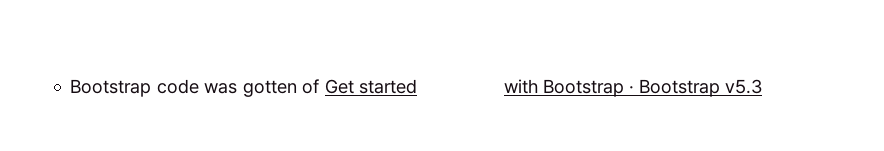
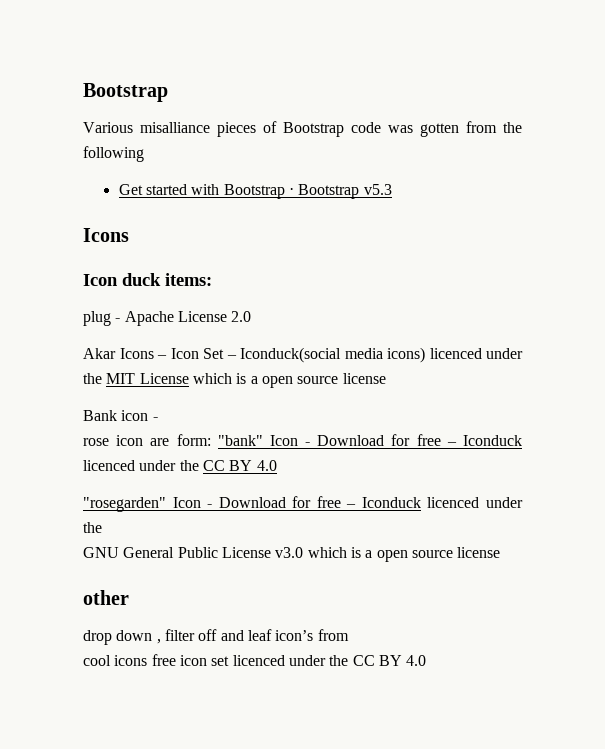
[70,79,320,97] Bootstrap code was gotten of -> [83,83,168,102] [83,121,522,137] [83,146,144,162] Bootstrap // Various misalliance pieces of Bootstrap code was gotten from the following //
(763, 86) none -> [83,228,129,242] [83,273,212,286] [83,311,252,326] [83,347,523,363] [83,373,386,388] [83,410,158,421] [83,434,522,446] [83,460,277,471] [83,496,523,512] [83,522,102,533] [83,547,501,562] [83,590,129,605] [83,629,349,645] [83,654,427,666] // Icons // Icon duck items: // plug - Apache License 2.0 // Akar Icons – Icon Set – Iconduck(social media icons) licenced under the MIT License which is a open source license // Bank icon - // rose icon are form: "bank" Icon - Download for free – Iconduck licenced under the CC BY 4.0 // "rosegarden" Icon - Download for free – Iconduck licenced under the // GNU General Public License v3.0 which is a open source license // other // drop down , filter off and leaf icon’s from // cool icons free icon set licenced under the CC BY 4.0

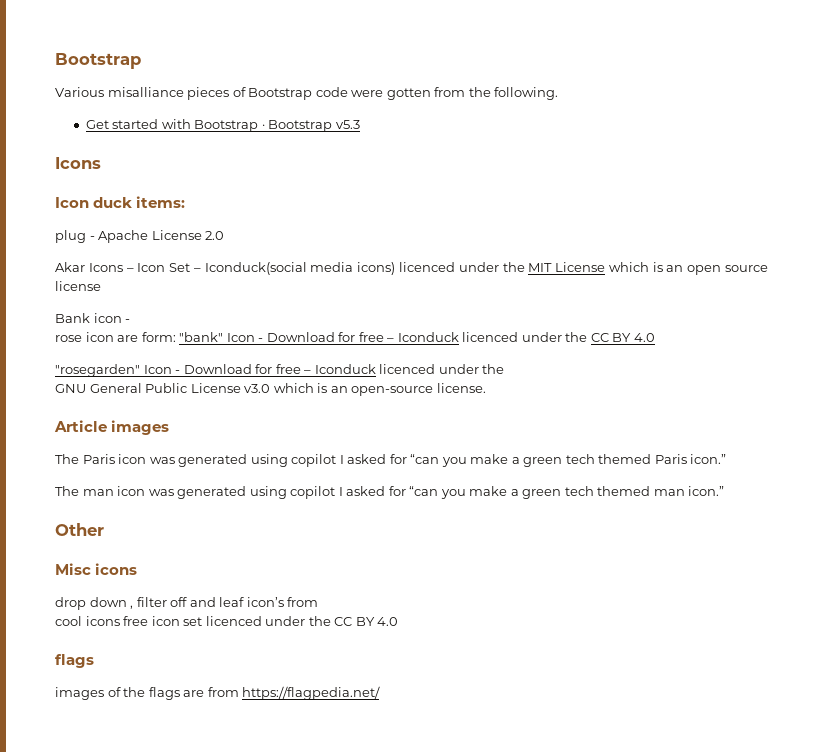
[388,125,413,133] was -> [351,90,384,97] were
[83,146,144,162] following -> [494,87,559,100] following.
[250,376,258,384] a -> [666,265,684,272] an
[365,547,501,562] [83,590,129,605] a open source license // other -> [330,383,486,396] [54,420,170,435] [55,454,727,467] [55,486,725,499] [55,523,104,536] [55,563,138,575] an open-source license. // Article images // The Paris icon was generated using copilot I asked for “can you make a green tech themed Paris icon.” // The man icon was generated using copilot I asked for “can you make a green tech themed man icon.” // Other // Misc icons
(427, 660) none -> [55,654,94,668] [55,686,381,700] // flags // images of the flags are from https://flagpedia.net/

